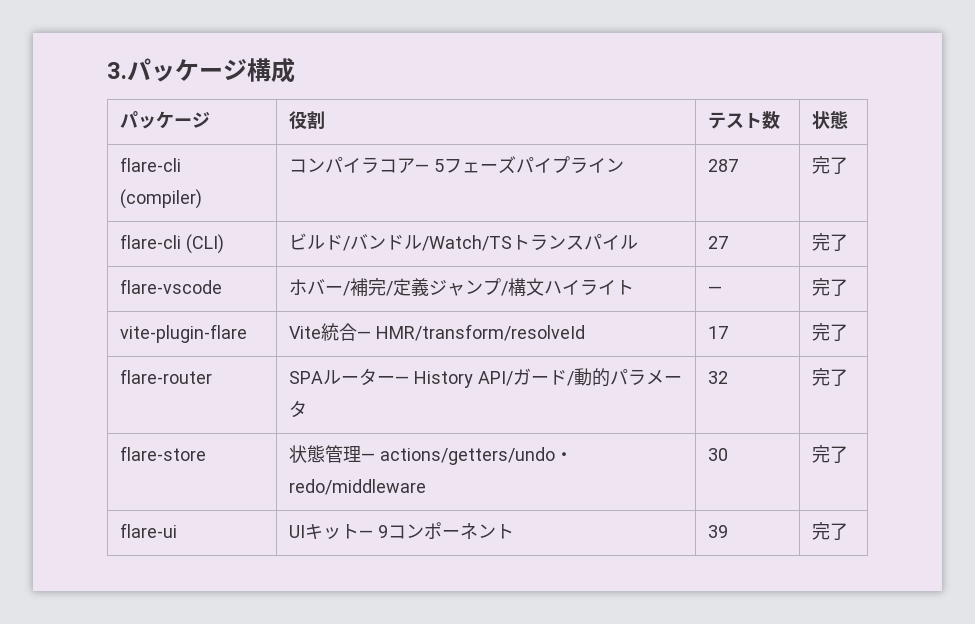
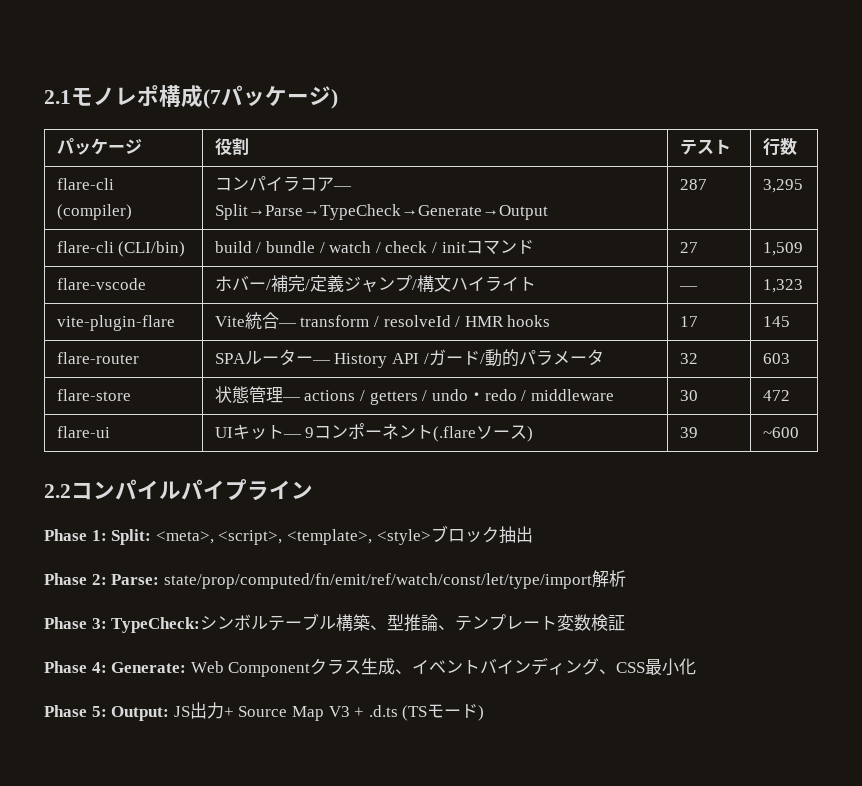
[107,58,295,83] 3.パッケージ構成 -> [44,85,338,109] 2.1モノレポ構成(7パッケージ)
[762,111,781,129] [812,110,849,129] 数 | 状態 -> [762,138,797,156] | 行数
[434,156,625,174] 5フェーズパイプライン -> [214,204,548,220] Split→Parse→TypeCheck→Generate→Output
[812,156,849,174] [120,234,225,254] [289,233,639,251] 完了 // flare-cli (CLI) | ビルド/バンドル/Watch/TSトランスパイル -> [762,179,803,193] [56,241,186,257] [214,240,534,255] 3,295 // flare-cli (CLI/bin) | build / bundle / watch / check / initコマンド
[812,233,849,251] 完了 -> [762,242,803,256] 1,509
[812,278,849,296] 完了 -> [762,279,803,293] 1,323
[376,324,586,341] HMR/transform/resolveId -> [300,315,551,327] transform / resolveId / HMR hooks
[812,323,849,341] 完了 -> [762,316,790,327] 145
[478,371,514,386] API/ -> [392,353,429,364] API /
[812,368,849,386] 完了 -> [762,353,790,364] 603
[380,447,574,465] [289,479,427,495] actions/getters/undo・redo/middleware -> [304,389,614,405] actions / getters / undo・redo / middleware
[812,445,849,463] 完了 -> [762,390,790,401] 472
[708,525,729,538] [812,522,849,540] | 39 | 完了 -> [433,425,534,442] [679,427,698,438] [762,427,799,438] [44,479,313,501] [44,525,533,545] [44,570,626,589] [44,613,626,633] [44,657,697,677] [44,702,485,721] (.flareソース) | 39 | ~600 // 2.2コンパイルパイプライン // Phase 1: Split: <meta>, <script>, <template>, <style>ブロック抽出 // Phase 2: Parse: state/prop/computed/fn/emit/ref/watch/const/let/type/import解析 // Phase 3: TypeCheck:シンボルテーブル構築、型推論、テンプレート変数検証 // Phase 4: Generate: Web Componentクラス生成、イベントバインディング、CSS最小化 // Phase 5: Output: JS出力+ Source Map V3 + .d.ts (TSモード)

